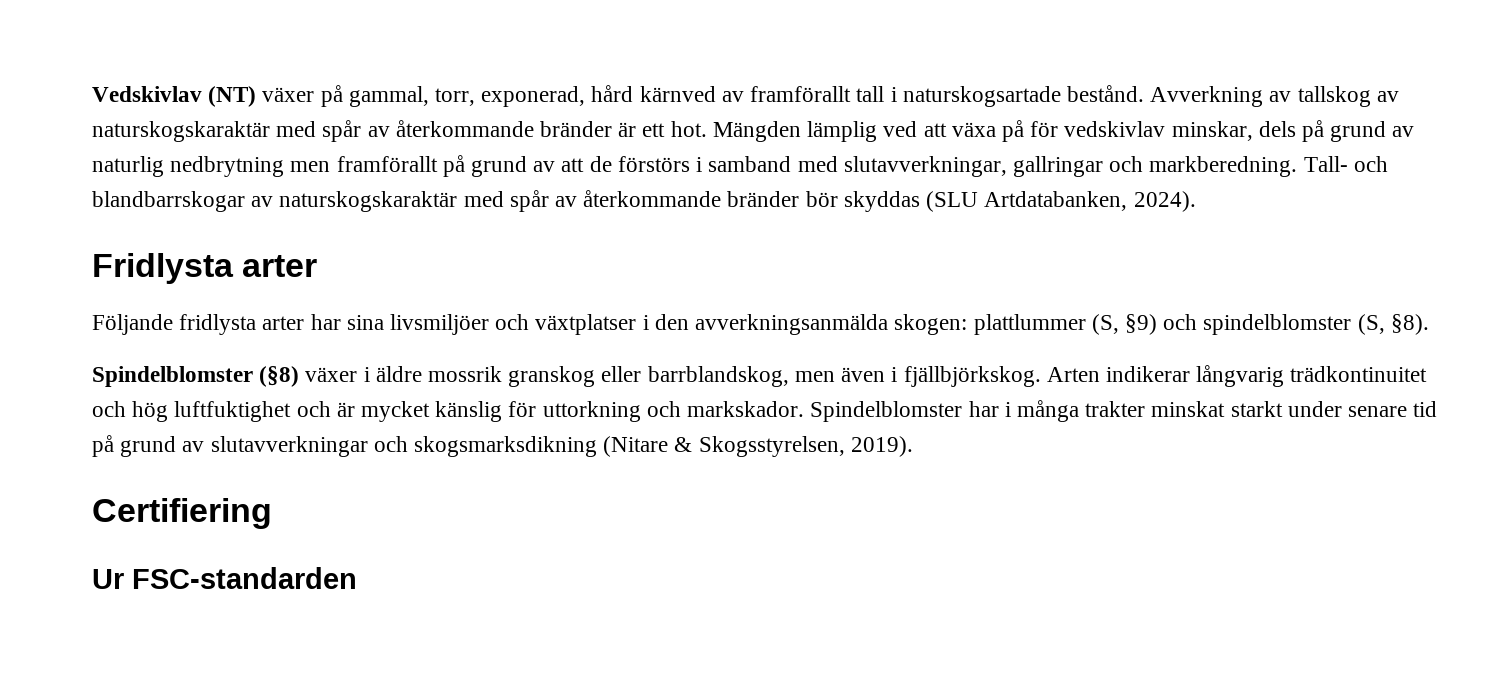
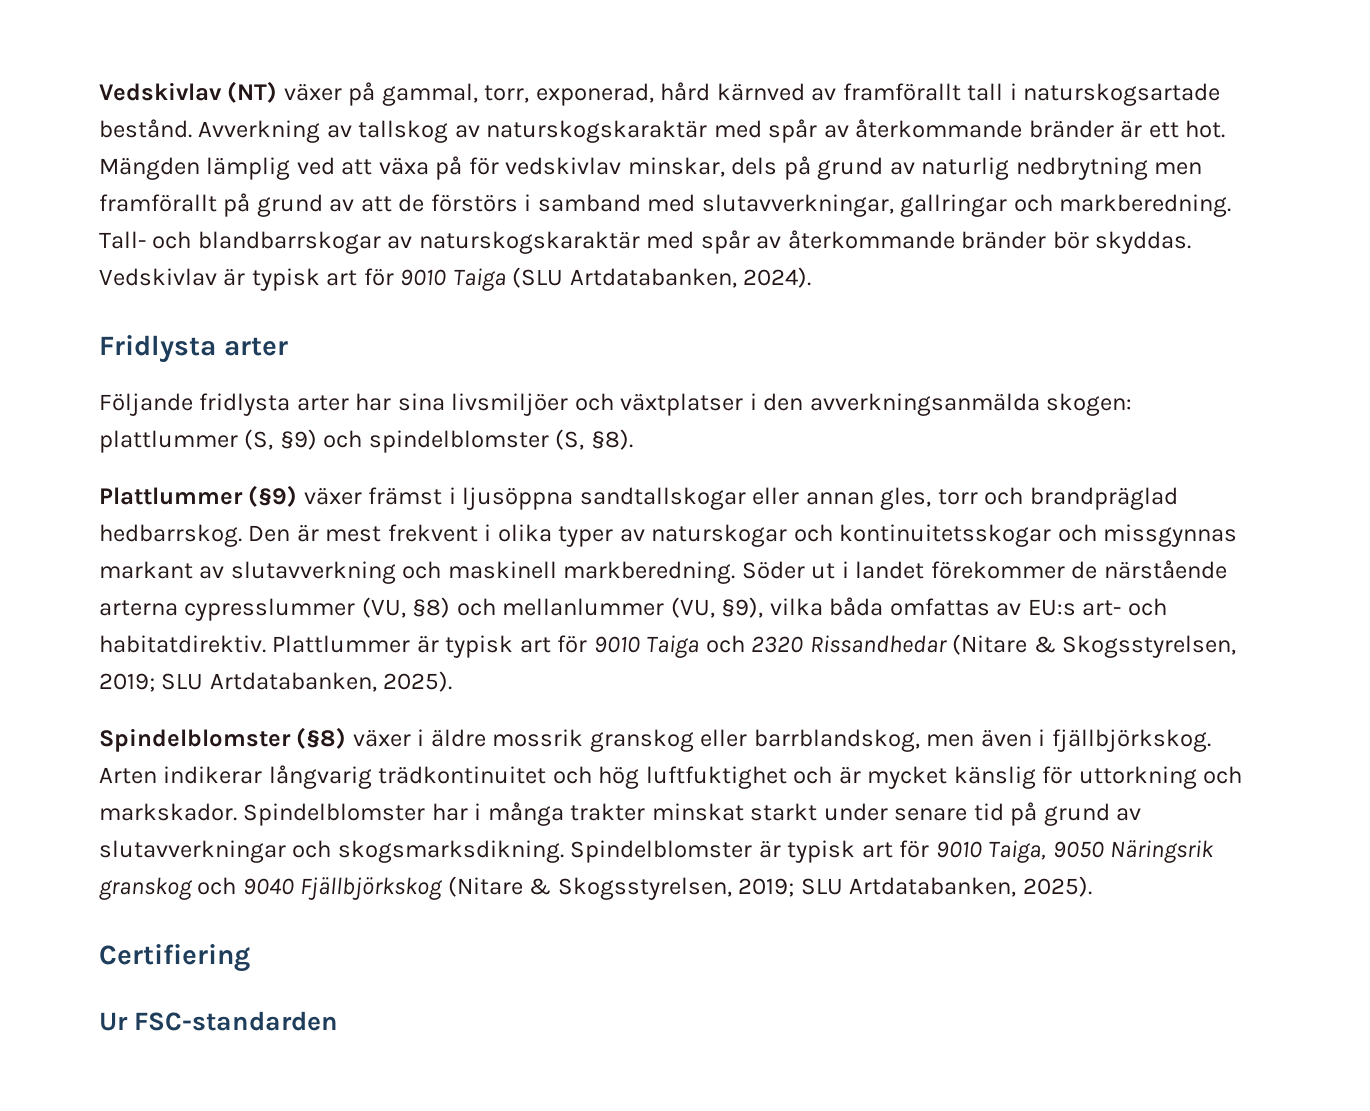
[843,191,920,212] skyddas -> [1095,231,1192,254] [99,268,506,291] skyddas. Vedskivlav är typisk art för 9010 Taiga
(1429, 324) none -> [99,485,1178,510] [99,524,1238,547] [99,560,1227,584] [99,597,1167,621] [99,634,1237,658] [99,671,453,692] // Plattlummer (§9) växer främst i ljusöppna sandtallskogar eller annan gles, torr och brandpräglad hedbarrskog. Den är mest frekvent i olika typer av naturskogar och kontinuitetsskogar och missgynnas markant av slutavverkning och maskinell markberedning. Söder ut i landet förekommer de närstående arterna cypresslummer (VU, §8) och mellanlummer (VU, §9), vilka båda omfattas av EU:s art- och habitatdirektiv. Plattlummer är typisk art för 9010 Taiga och 2320 Rissandhedar (Nitare & Skogsstyrelsen, 2019; SLU Artdatabanken, 2025).
[414,436,913,457] skogsmarksdikning (Nitare & Skogsstyrelsen, 2019). -> [337,840,1215,863] [99,876,1092,900] skogsmarksdikning. Spindelblomster är typisk art för 9010 Taiga, 9050 Näringsrik granskog och 9040 Fjällbjörkskog (Nitare & Skogsstyrelsen, 2019; SLU Artdatabanken, 2025).

